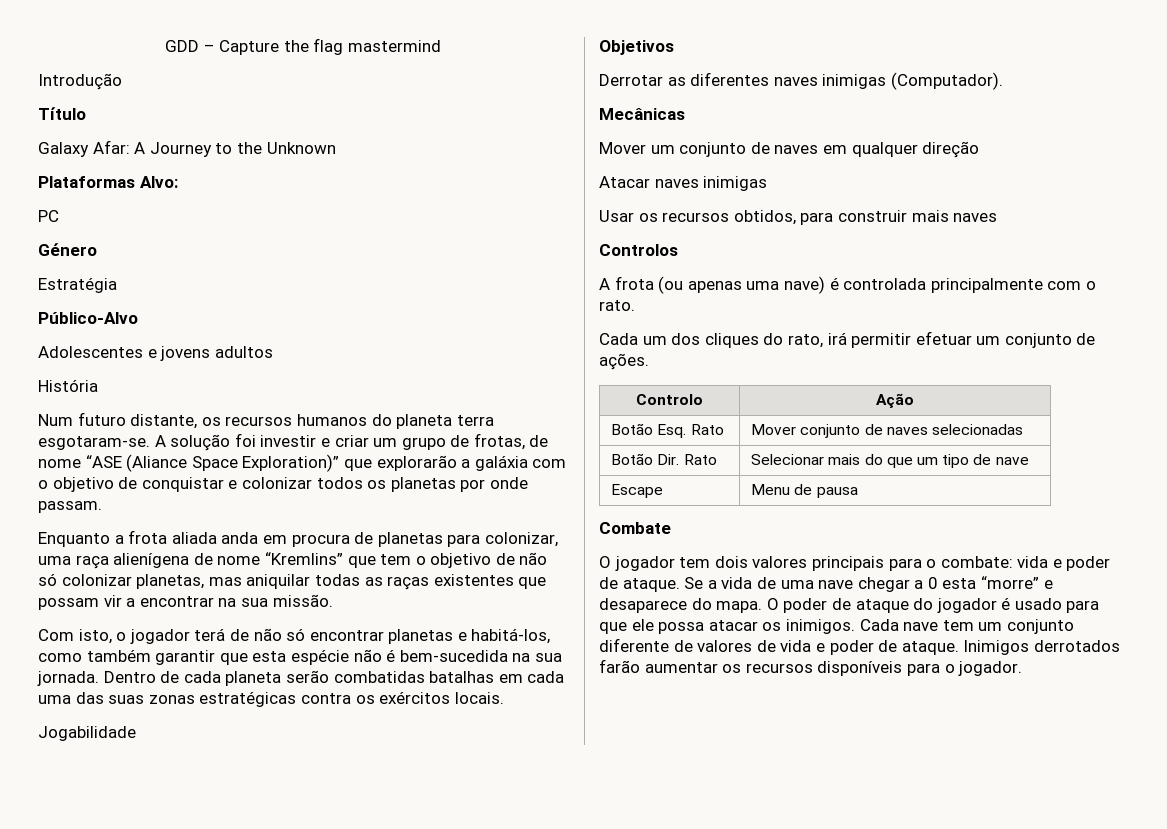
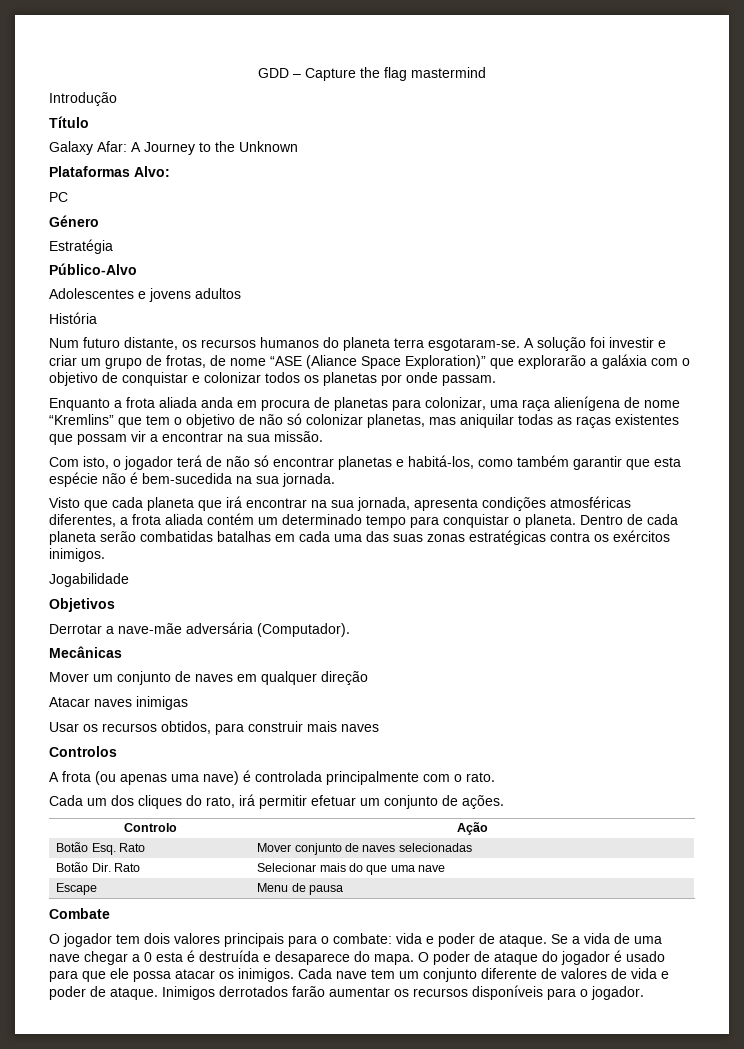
(99, 678) none -> [49,496,631,511] [49,513,576,528] // Visto que cada planeta que irá encontrar na sua jornada, apresenta condições atmosféricas diferentes, a frota aliada contém um determinado tempo para conquistar o planeta.
[454,692,504,704] locais. -> [49,548,105,562] inimigos.
[667,72,887,89] as diferentes naves inimigas -> [106,622,253,634] a nave-mãe adversária
[917,454,992,468] um tipo de -> [390,865,415,872] uma
[981,576,1040,589] “morre” -> [187,950,259,962] é destruída

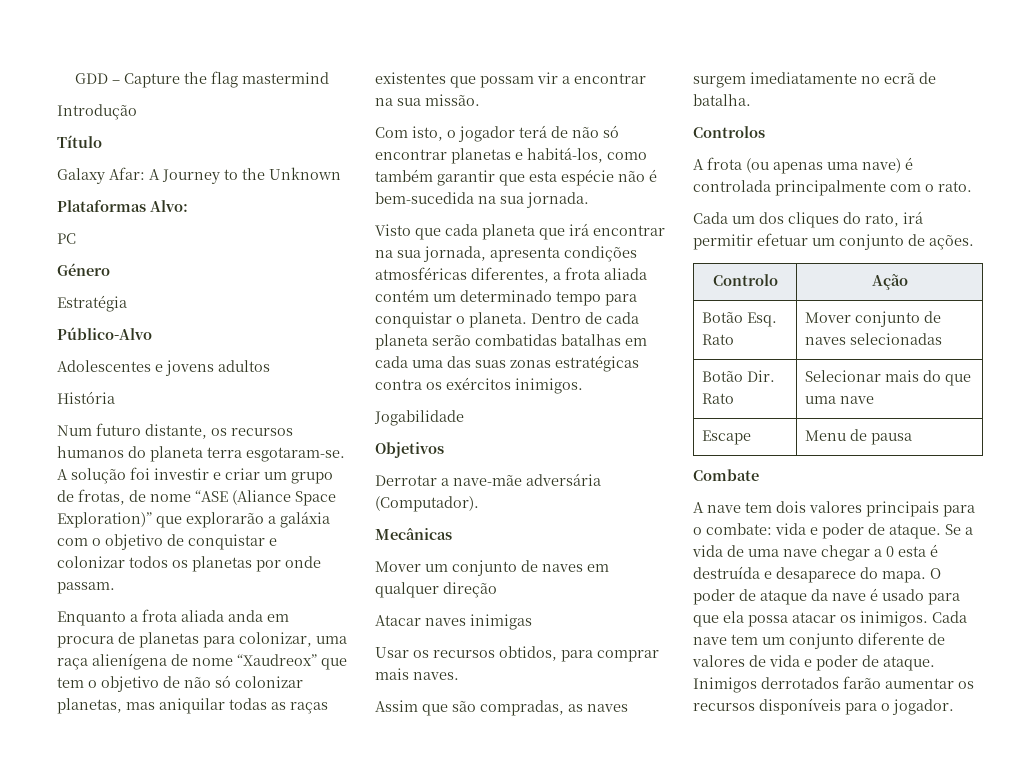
[49,414,114,425] “Kremlins” -> [237,654,317,666] “Xaudreox”
[248,721,379,732] construir mais naves -> [597,650,659,662] [375,668,459,680] [375,700,628,716] [693,72,936,88] [693,94,751,106] comprar mais naves. // Assim que são compradas, as naves surgem imediatamente no ecrã de batalha.
[49,933,112,947] O jogador -> [693,502,741,513] A nave
[542,951,610,965] do jogador -> [811,589,866,601] da nave
[110,968,129,979] ele -> [723,611,744,623] ela

